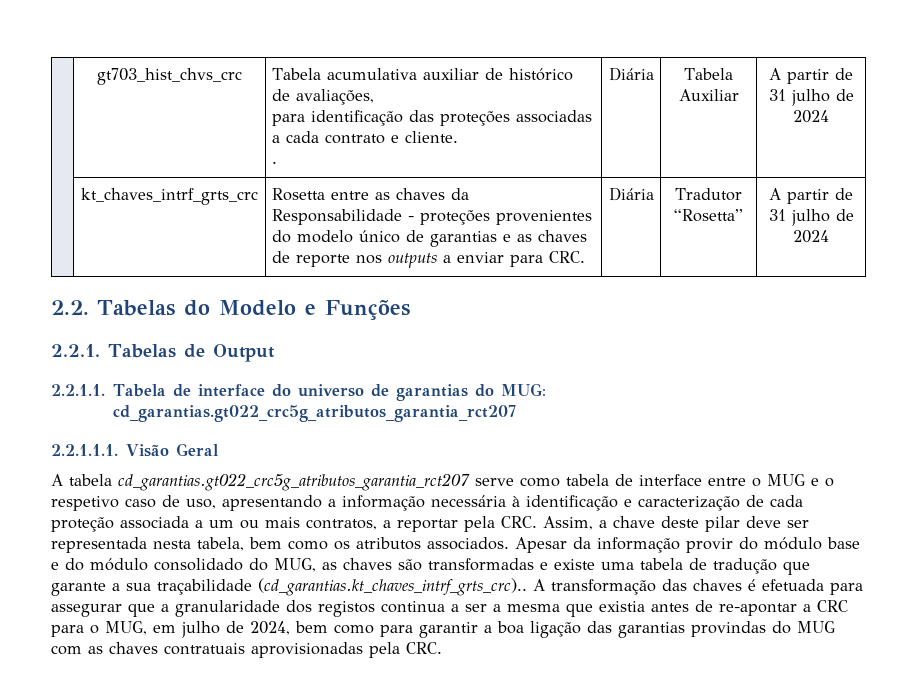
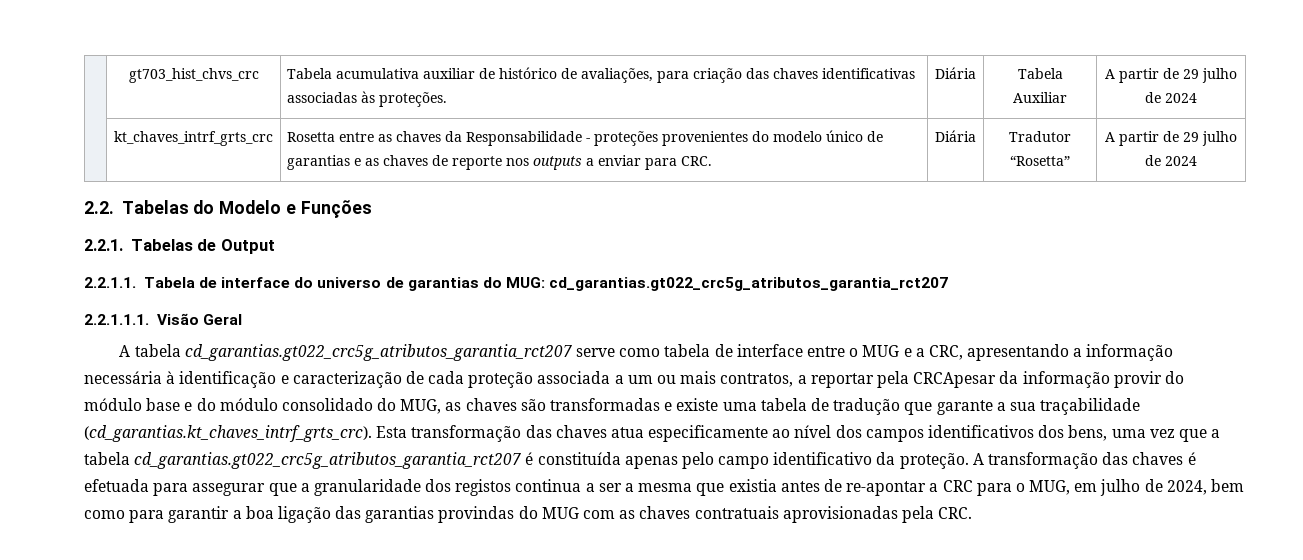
[271,110,592,126] [271,131,458,144] [271,161,277,164] // para identificação das proteções associadas a cada contrato e cliente. // . -> [657,68,916,83] [287,91,448,107] para criação das chaves identificativas associadas às proteções.
[768,89,786,101] 31 -> [1183,69,1199,79] 29
[768,209,786,221] 31 -> [1183,132,1199,142] 29
[825,478,834,487] [51,495,216,511] o respetivo caso de uso, -> [915,345,963,360] a CRC,
[501,516,809,532] [51,537,567,553] CRC. Assim, a chave deste pilar deve ser representada nesta tabela, bem como os atributos associados. Apesar -> [913,372,997,388] CRCApesar
[258,578,527,596] (cd_garantias.kt_chaves_intrf_grts_crc).. -> [84,425,1221,442] [84,452,969,469] (cd_garantias.kt_chaves_intrf_grts_crc). Esta transformação das chaves atua especificamente ao nível dos campos identificativos dos bens, uma vez que a tabela cd_garantias.gt022_crc5g_atributos_garantia_rct207 é constituída apenas pelo campo identificativo da proteção.

